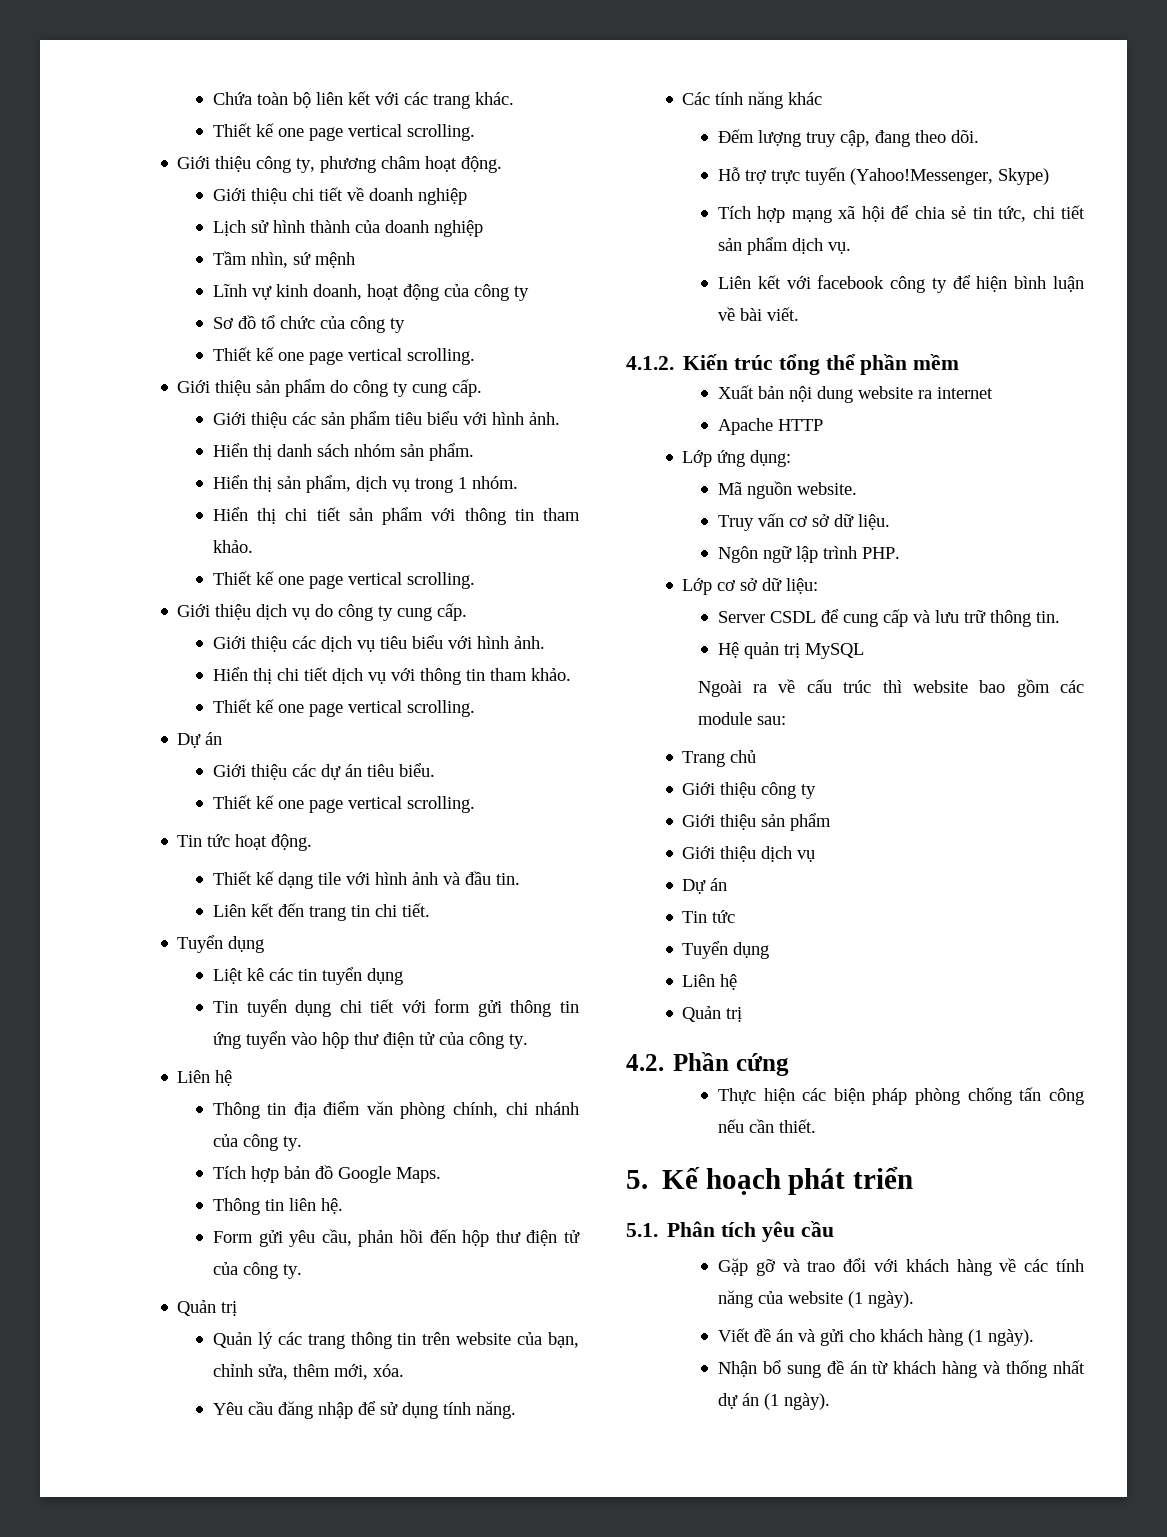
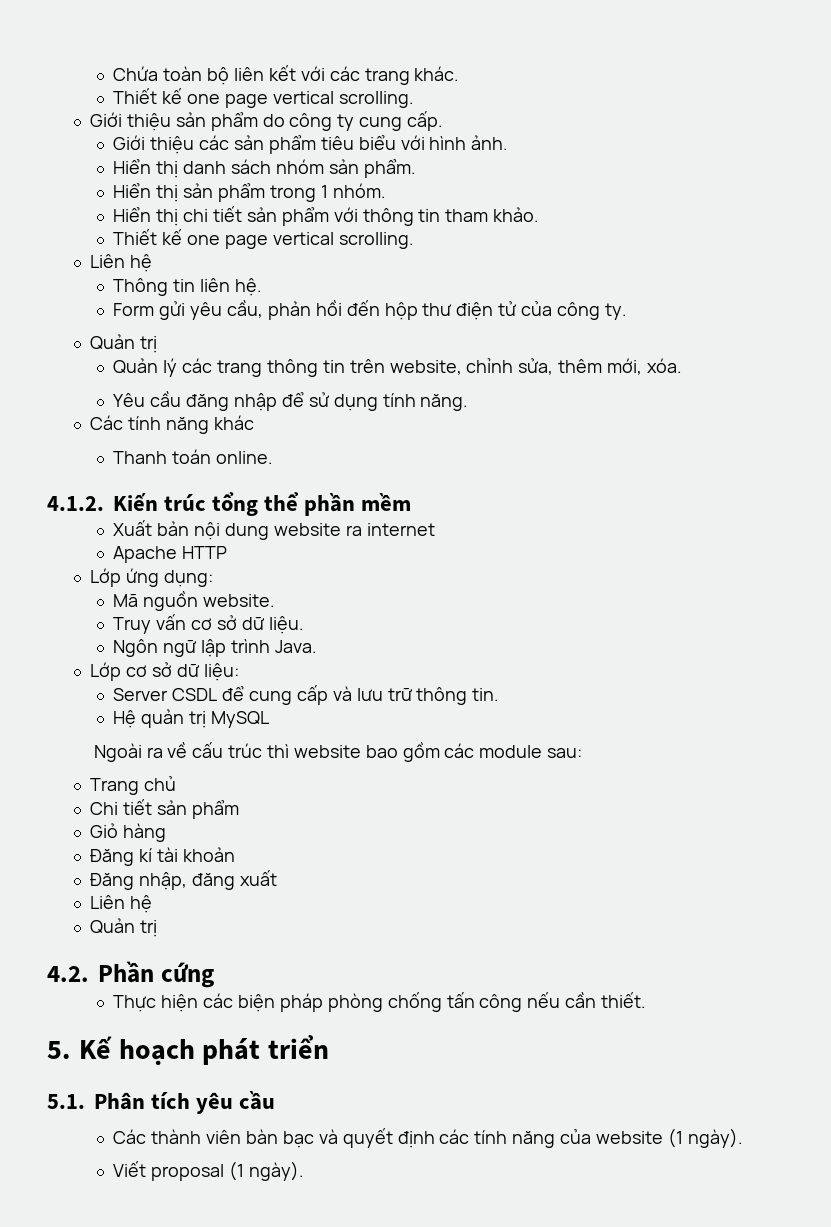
[177,156,503,173] [212,187,467,205] [212,220,483,237] [212,251,355,268] [212,284,529,301] [212,315,405,333] [212,347,475,365] // Giới thiệu công ty, phương châm hoạt động. // Giới thiệu chi tiết về doanh nghiệp // Lịch sử hình thành của doanh nghiệp // Tầm nhìn, sứ mệnh // Lĩnh vự kinh doanh, hoạt động của công ty // Sơ đồ tổ chức của công ty // Thiết kế one page vertical scrolling. -> (414, 99) none
[305,475,410,493] phẩm, dịch vụ -> [218,183,266,202] phẩm
[177,603,468,621] [212,635,545,652] [212,667,571,685] [212,699,475,717] [177,732,223,748] [212,763,435,780] [212,795,475,813] [177,834,313,851] [212,871,520,889] [212,903,430,921] [177,935,265,953] [212,967,403,985] [212,999,580,1017] [212,1031,528,1049] [177,1070,233,1086] [212,1101,579,1119] [212,1134,302,1151] [212,1165,441,1183] Giới thiệu dịch vụ do công ty cung cấp. // Giới thiệu các dịch vụ tiêu biểu với hình ảnh. // Hiển thị chi tiết dịch vụ với thông tin tham khảo. // Thiết kế one page vertical scrolling. // Dự án // Giới thiệu các dự án tiêu biểu. // Thiết kế one page vertical scrolling. // Tin tức hoạt động. // Thiết kế dạng tile với hình ảnh và đầu tin. // Liên kết đến trang tin chi tiết. // Tuyển dụng // Liệt kê các tin tuyển dụng // Tin tuyển dụng chi tiết với form gửi thông tin ứng tuyển vào hộp thư điện tử của công ty. // Liên hệ // Thông tin địa điểm văn phòng chính, chi nhánh của công ty. // Tích hợp bản đồ Google Maps. -> [90,254,153,272] Liên hệ
[456,1332,579,1348] website của bạn, -> [389,360,462,375] website,
[717,129,979,147] [717,167,1049,185] [717,205,1085,223] [717,237,851,255] [717,275,1084,293] [717,307,799,321] Đếm lượng truy cập, đang theo dõi. // Hỗ trợ trực tuyến (Yahoo!Messenger, Skype) // Tích hợp mạng xã hội để chia sẻ tin tức, chi tiết sản phẩm dịch vụ. // Liên kết với facebook công ty để hiện bình luận về bài viết. -> [113,449,274,464] Thanh toán online.
[861,547,900,559] PHP. -> [274,640,317,653] Java.
[682,782,817,799] [682,813,832,831] [682,846,816,862] [682,878,728,894] [682,910,736,923] [682,941,770,959] Giới thiệu công ty // Giới thiệu sản phẩm // Giới thiệu dịch vụ // Dự án // Tin tức // Tuyển dụng -> [90,799,239,819] [90,823,167,842] [90,847,235,866] [90,870,277,890] Chi tiết sản phẩm // Giỏ hàng // Đăng kí tài khoản // Đăng nhập, đăng xuất
[717,1258,1017,1276] Gặp gỡ và trao đổi với khách hàng về -> [113,1128,435,1148] Các thành viên bàn bạc và quyết định
[753,1328,1034,1346] [717,1360,1085,1378] [717,1393,759,1409] đề án và gửi cho khách hàng (1 ngày). // Nhận bổ sung đề án từ khách hàng và thống nhất dự án -> [151,1164,225,1181] proposal

